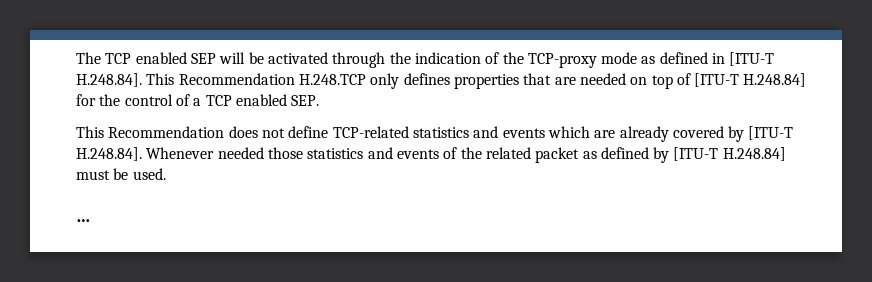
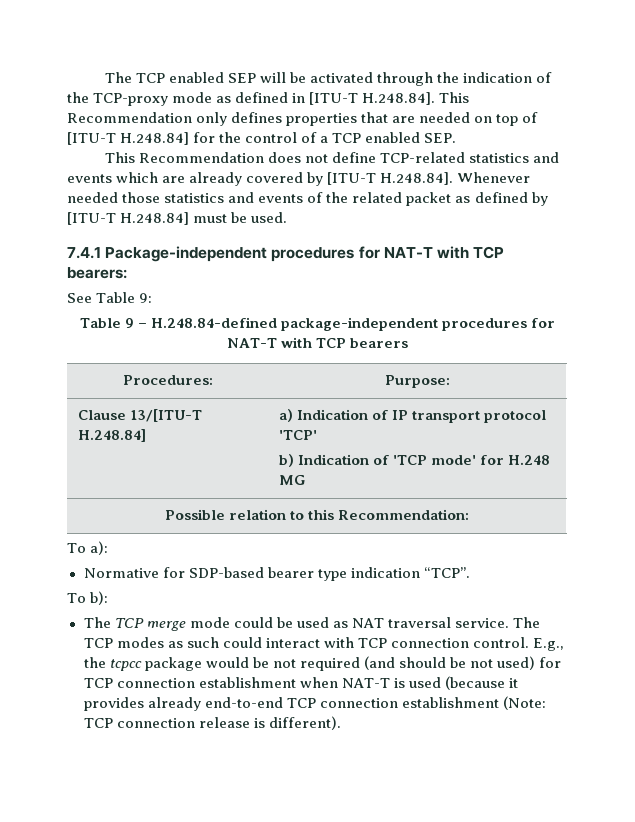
[298,74,366,85] H.248.TCP -> (192, 117) none
[76,219,91,222] … -> [67,246,505,262] [67,267,127,279] [67,292,153,303] [79,317,556,331] [226,337,409,348] [123,375,213,385] [385,375,450,388] [77,409,202,422] [77,429,146,442] [278,409,547,423] [278,430,317,440] [278,454,551,467] [278,475,305,485] [164,509,470,520] [67,541,109,555] [83,567,470,581] [67,591,109,605] [83,617,541,631] [83,637,564,651] [83,656,562,671] [83,676,518,690] [83,696,546,711] [83,716,341,730] 7.4.1 Package-independent procedures for NAT-T with TCP bearers: // See Table 9: // Table 9 – H.248.84-defined package-independent procedures for NAT-T with TCP bearers // Procedures: | Purpose: // Clause 13/[ITU-T H.248.84] | a) Indication of IP transport protocol 'TCP' // b) Indication of 'TCP mode' for H.248 MG // Possible relation to this Recommendation: // To a): // Normative for SDP-based bearer type indication “TCP”. // To b): // The TCP merge mode could be used as NAT traversal service. The TCP modes as such could interact with TCP connection control. E.g., the tcpcc package would be not required (and should be not used) for TCP connection establishment when NAT-T is used (because it provides already end-to-end TCP connection establishment (Note: TCP connection release is different).

